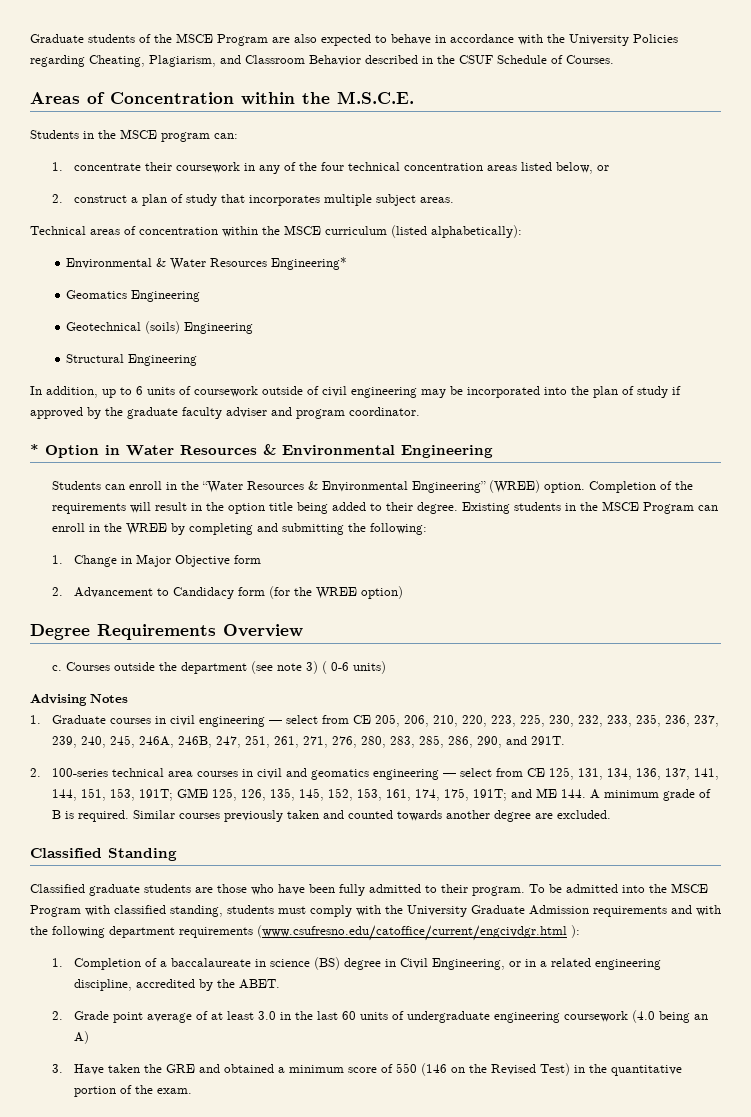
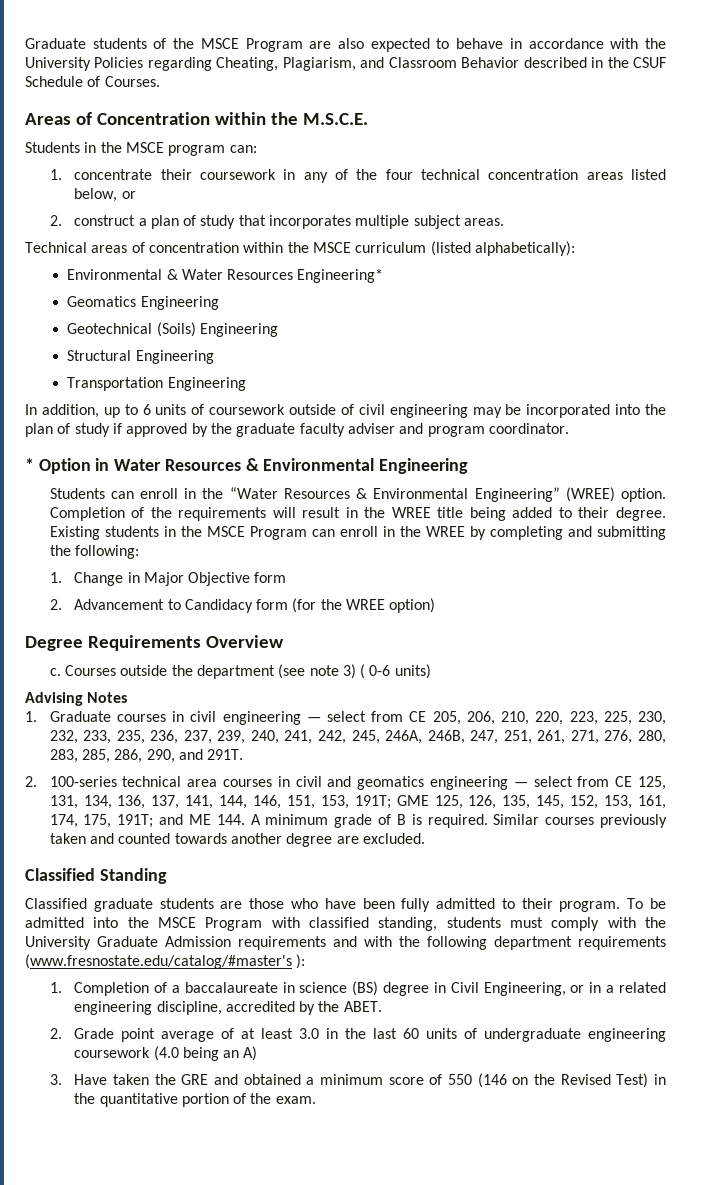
[145,321,181,334] (soils) -> [156,322,196,337] (Soils)
(198, 360) none -> [67,377,246,391] // Transportation Engineering
[228,503,266,514] option -> [391,507,431,518] WREE
(107, 742) none -> [284,730,347,744] 241, 242,
(78, 795) none -> [253,795,282,809] 146,
[257,925,567,941] (www.csufresno.edu/catoffice/current/engcivdgr.html -> [25,954,292,969] (www.fresnostate.edu/catalog/#master's

